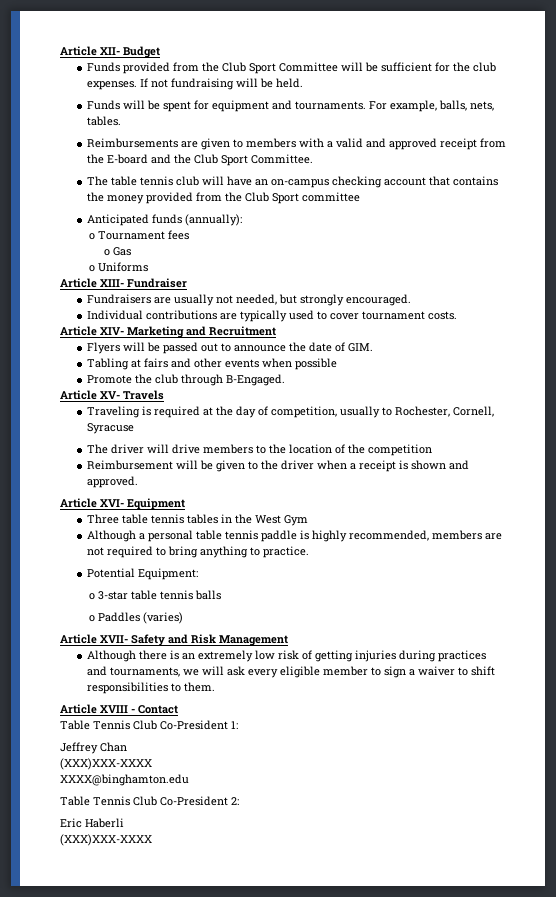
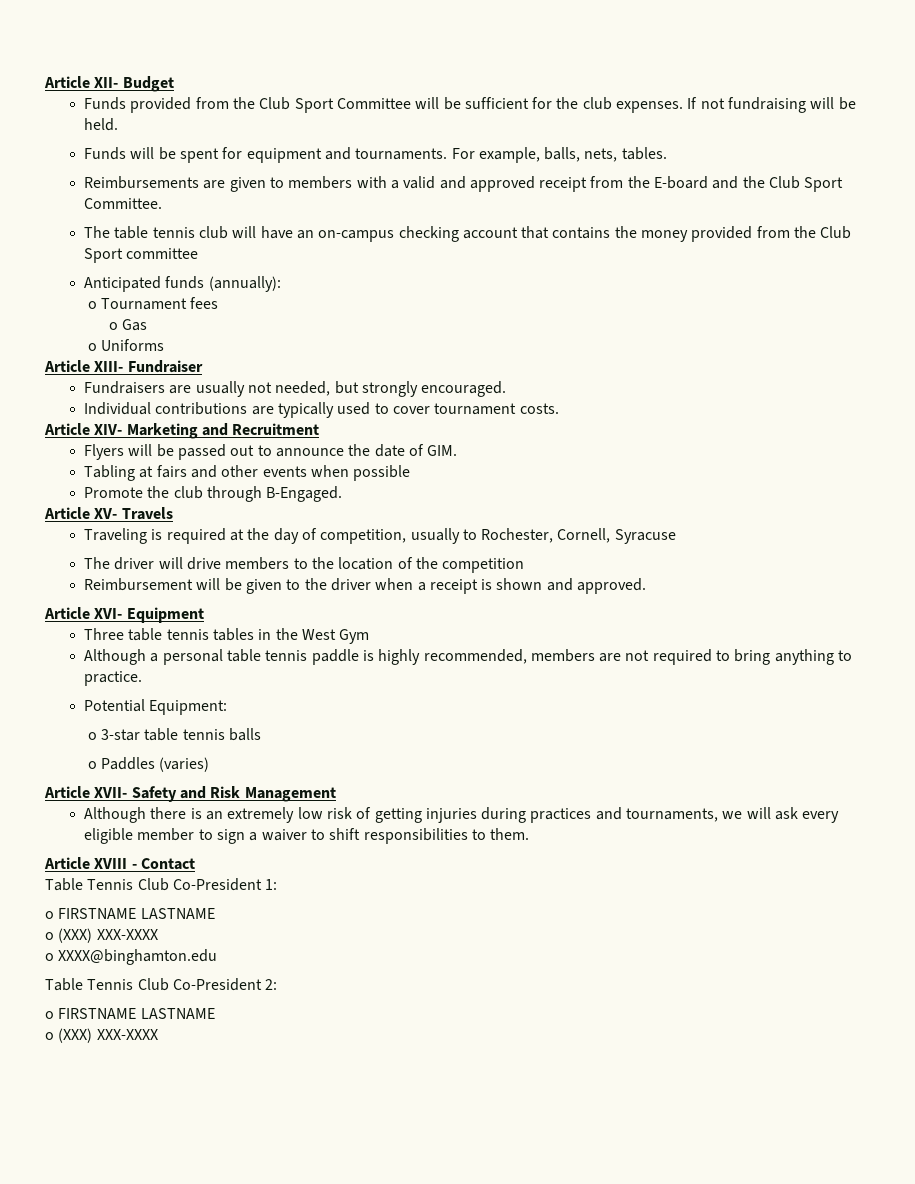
[60,742,127,754] [60,758,152,770] Jeffrey Chan // (XXX)XXX-XXXX // -> [45,908,215,919] [45,928,158,943] [45,953,54,961] o FIRSTNAME LASTNAME // o (XXX) XXX-XXXX // o
[60,818,124,828] [60,834,152,846] Eric Haberli // (XXX)XXX-XXXX -> [45,1008,215,1019] [45,1028,158,1043] o FIRSTNAME LASTNAME // o (XXX) XXX-XXXX

